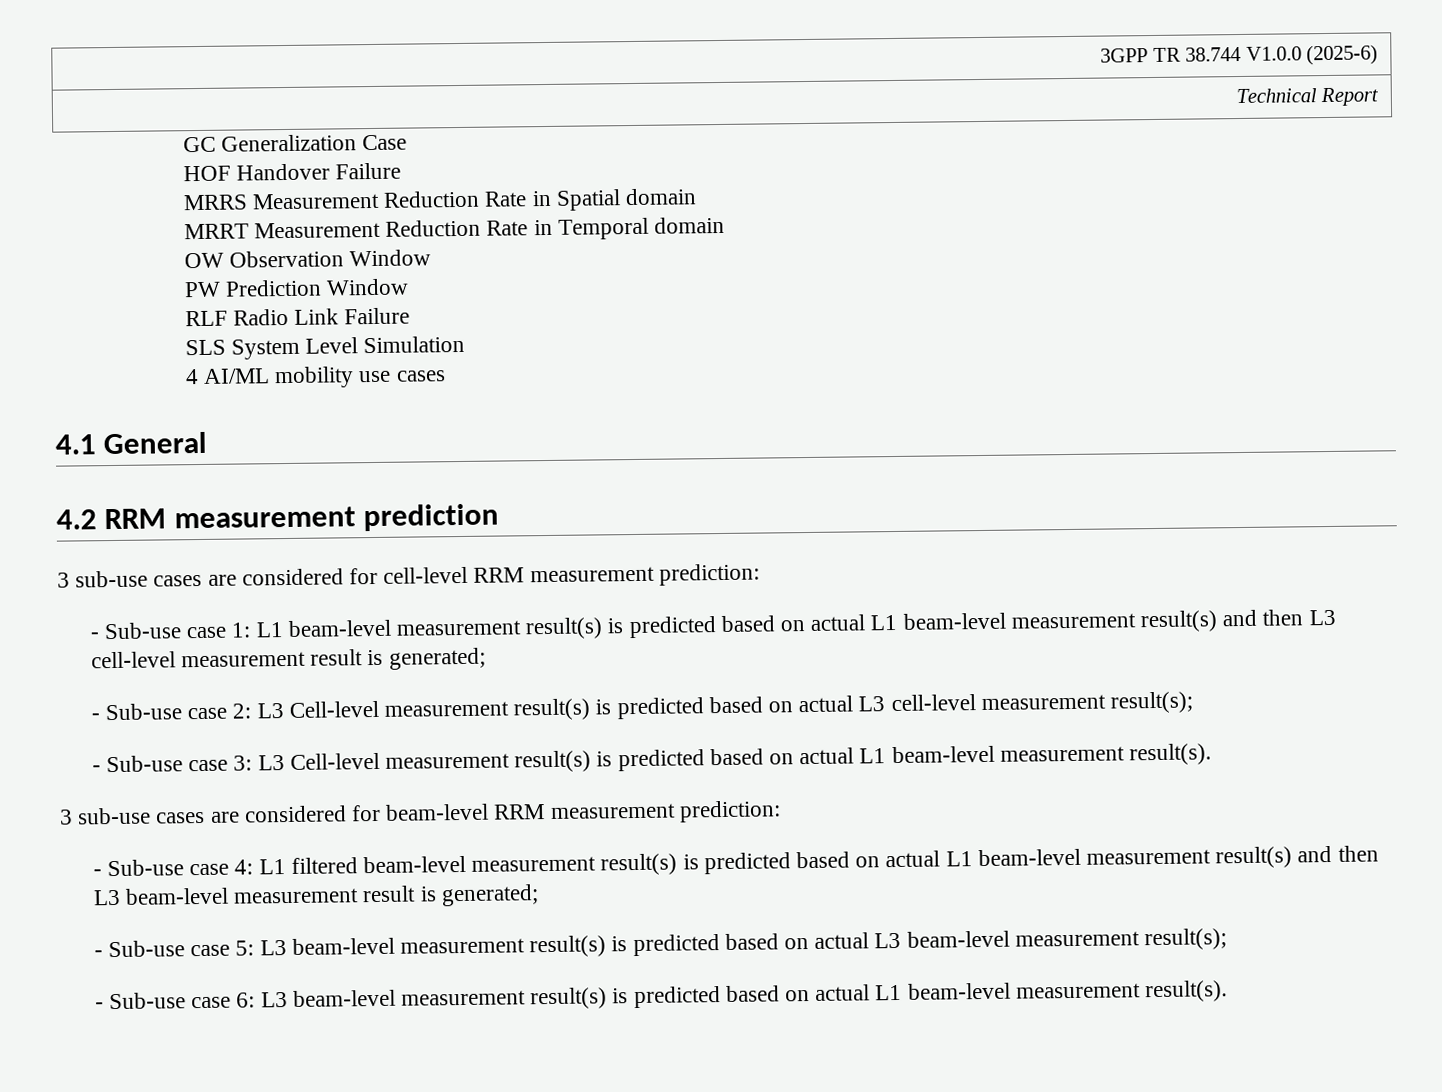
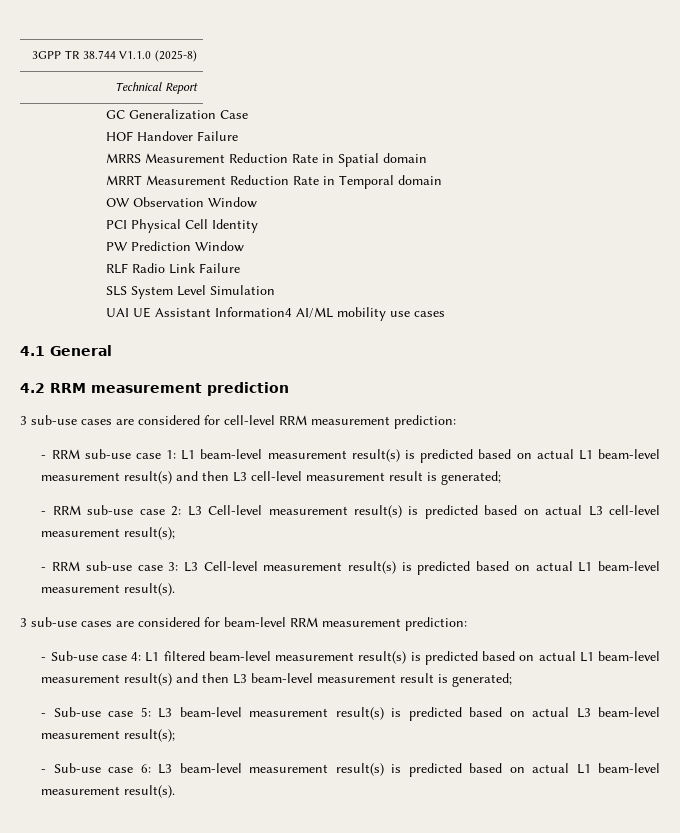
[1245,44,1379,66] V1.0.0 (2025-6) -> [119,50,197,62] V1.1.0 (2025-8)
(432, 258) none -> [105,219,258,233] // PCI Physical Cell Identity
[184,369,199,385] 4 -> [105,307,292,318] UAI UE Assistant Information4
[103,622,182,640] Sub-use -> [51,449,131,459] RRM sub-use
[104,703,182,721] Sub-use -> [52,505,134,515] RRM sub-use
[105,755,183,773] Sub-use -> [52,561,132,571] RRM sub-use

